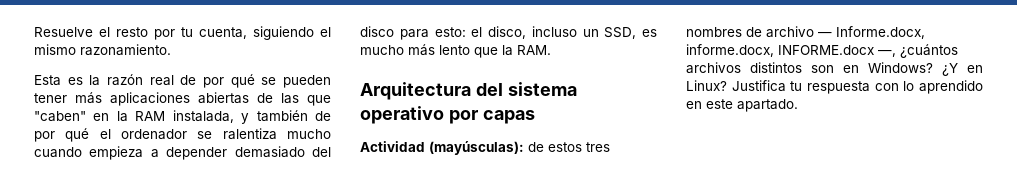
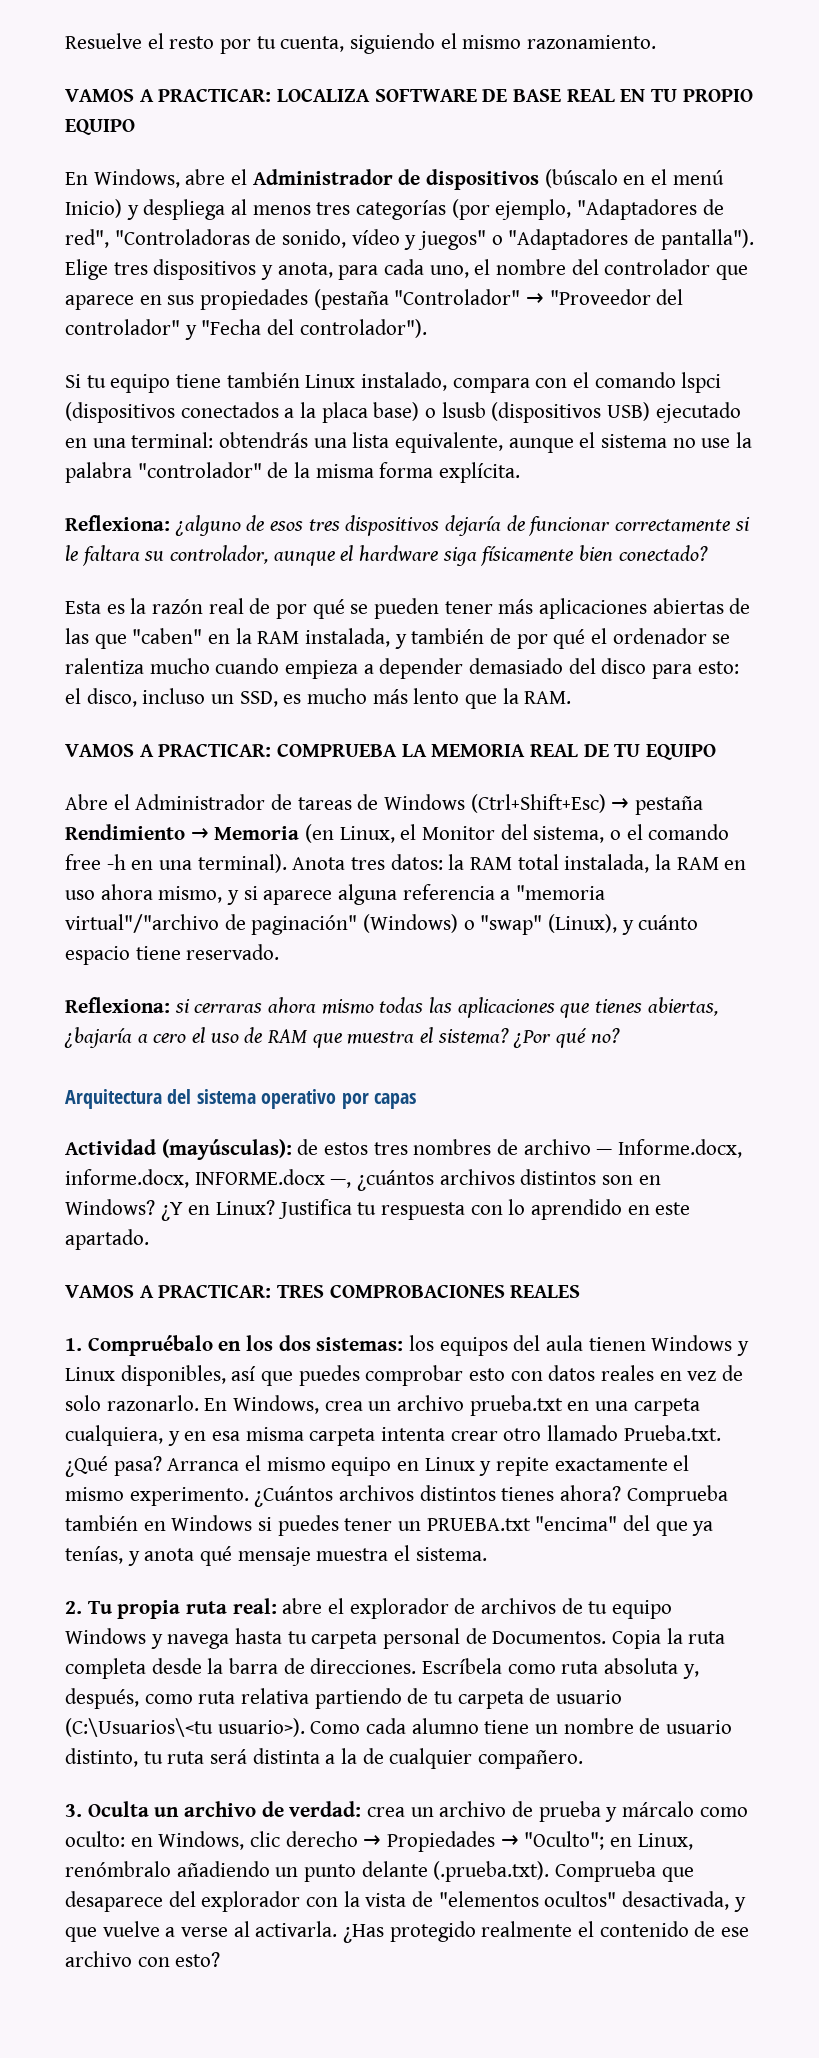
(171, 50) none -> [65,89,753,102] [65,119,135,135] [65,169,724,190] [65,199,724,220] [65,229,754,250] [65,259,749,280] [65,289,684,310] [65,319,427,340] [65,372,722,393] [65,402,741,423] [65,432,753,453] [65,462,521,483] [65,515,750,536] [65,545,708,566] // VAMOS A PRACTICAR: LOCALIZA SOFTWARE DE BASE REAL EN TU PROPIO EQUIPO // En Windows, abre el Administrador de dispositivos (búscalo en el menú Inicio) y despliega al menos tres categorías (por ejemplo, "Adaptadores de red", "Controladoras de sonido, vídeo y juegos" o "Adaptadores de pantalla"). Elige tres dispositivos y anota, para cada uno, el nombre del controlador que aparece en sus propiedades (pestaña "Controlador" → "Proveedor del controlador" y "Fecha del controlador"). // Si tu equipo tiene también Linux instalado, compara con el comando lspci (dispositivos conectados a la placa base) o lsusb (dispositivos USB) ejecutado en una terminal: obtendrás una lista equivalente, aunque el sistema no use la palabra "controlador" de la misma forma explícita. // Reflexiona: ¿alguno de esos tres dispositivos dejaría de funcionar correctamente si le faltara su controlador, aunque el hardware siga físicamente bien conectado?
(551, 50) none -> [65,744,717,760] [65,794,704,815] [65,824,730,843] [65,854,747,873] [65,884,606,905] [65,914,699,935] [65,944,280,965] [65,997,718,1018] [64,1027,620,1048] // VAMOS A PRACTICAR: COMPRUEBA LA MEMORIA REAL DE TU EQUIPO // Abre el Administrador de tareas de Windows (Ctrl+Shift+Esc) → pestaña Rendimiento → Memoria (en Linux, el Monitor del sistema, o el comando free -h en una terminal). Anota tres datos: la RAM total instalada, la RAM en uso ahora mismo, y si aparece alguna referencia a "memoria virtual"/"archivo de paginación" (Windows) o "swap" (Linux), y cuánto espacio tiene reservado. // Reflexiona: si cerraras ahora mismo todas las aplicaciones que tienes abiertas, ¿bajaría a cero el uso de RAM que muestra el sistema? ¿Por qué no?
(798, 105) none -> [65,1285,581,1298] [65,1335,750,1356] [65,1365,744,1386] [65,1395,700,1416] [65,1425,721,1446] [65,1455,690,1477] [65,1485,728,1507] [65,1515,714,1536] [65,1545,487,1566] [65,1598,673,1619] [65,1628,726,1649] [65,1658,699,1679] [65,1688,623,1709] [65,1718,733,1737] [65,1748,584,1769] [65,1801,748,1822] [65,1831,693,1852] [65,1861,694,1882] [65,1891,746,1912] [65,1921,750,1943] [65,1951,221,1967] // VAMOS A PRACTICAR: TRES COMPROBACIONES REALES // 1. Compruébalo en los dos sistemas: los equipos del aula tienen Windows y Linux disponibles, así que puedes comprobar esto con datos reales en vez de solo razonarlo. En Windows, crea un archivo prueba.txt en una carpeta cualquiera, y en esa misma carpeta intenta crear otro llamado Prueba.txt. ¿Qué pasa? Arranca el mismo equipo en Linux y repite exactamente el mismo experimento. ¿Cuántos archivos distintos tienes ahora? Comprueba también en Windows si puedes tener un PRUEBA.txt "encima" del que ya tenías, y anota qué mensaje muestra el sistema. // 2. Tu propia ruta real: abre el explorador de archivos de tu equipo Windows y navega hasta tu carpeta personal de Documentos. Copia la ruta completa desde la barra de direcciones. Escríbela como ruta absoluta y, después, como ruta relativa partiendo de tu carpeta de usuario (C:\Usuarios\<tu usuario>). Como cada alumno tiene un nombre de usuario distinto, tu ruta será distinta a la de cualquier compañero. // 3. Oculta un archivo de verdad: crea un archivo de prueba y márcalo como oculto: en Windows, clic derecho → Propiedades → "Oculto"; en Linux, renómbralo añadiendo un punto delante (.prueba.txt). Comprueba que desaparece del explorador con la vista de "elementos ocultos" desactivada, y que vuelve a verse al activarla. ¿Has protegido realmente el contenido de ese archivo con esto?

